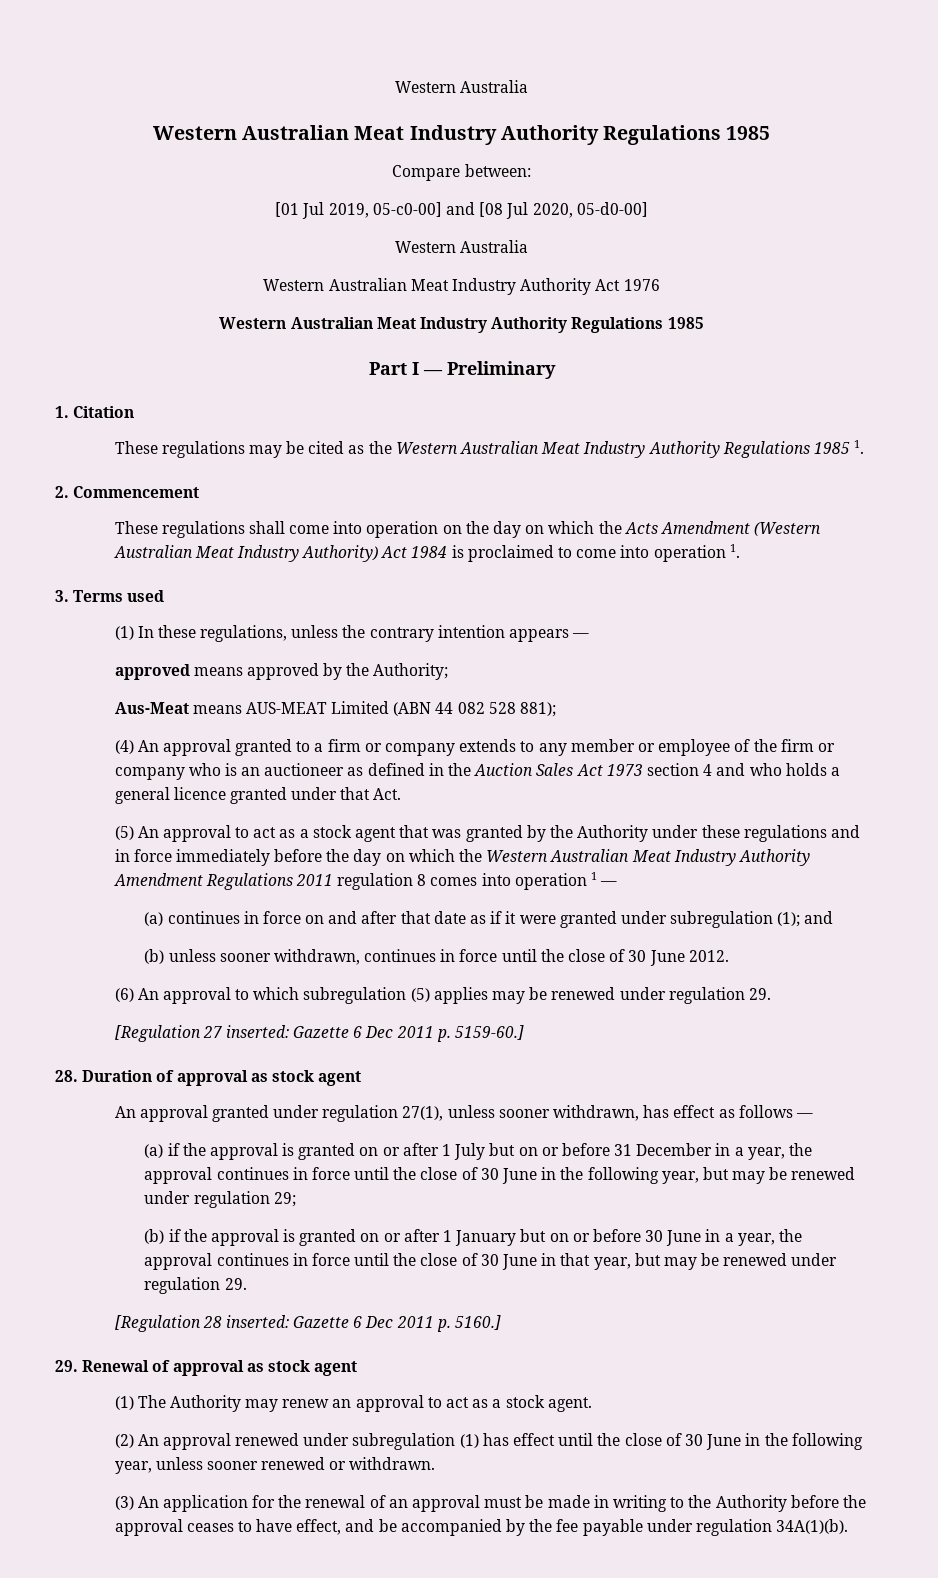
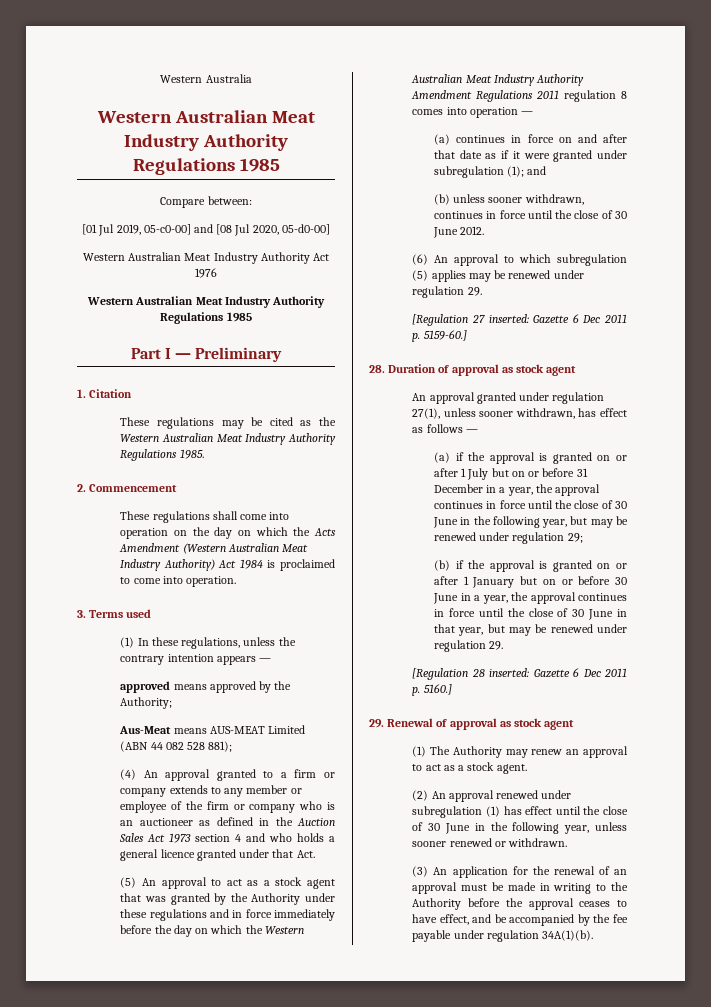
[394,240,529,253] // Western Australia -> (330, 229) none
[813,440,865,454] 1985 1. -> [179,449,204,459] 1985.
[653,544,740,562] operation 1. -> [186,576,237,587] operation.
[591,872,598,880] 1 -> (518, 112) none

